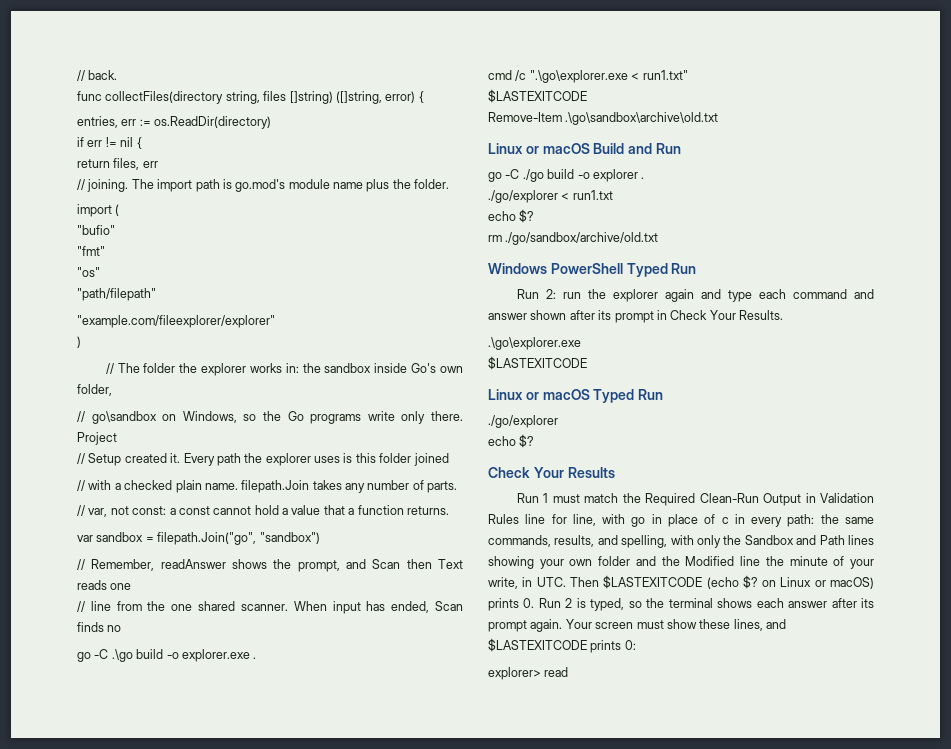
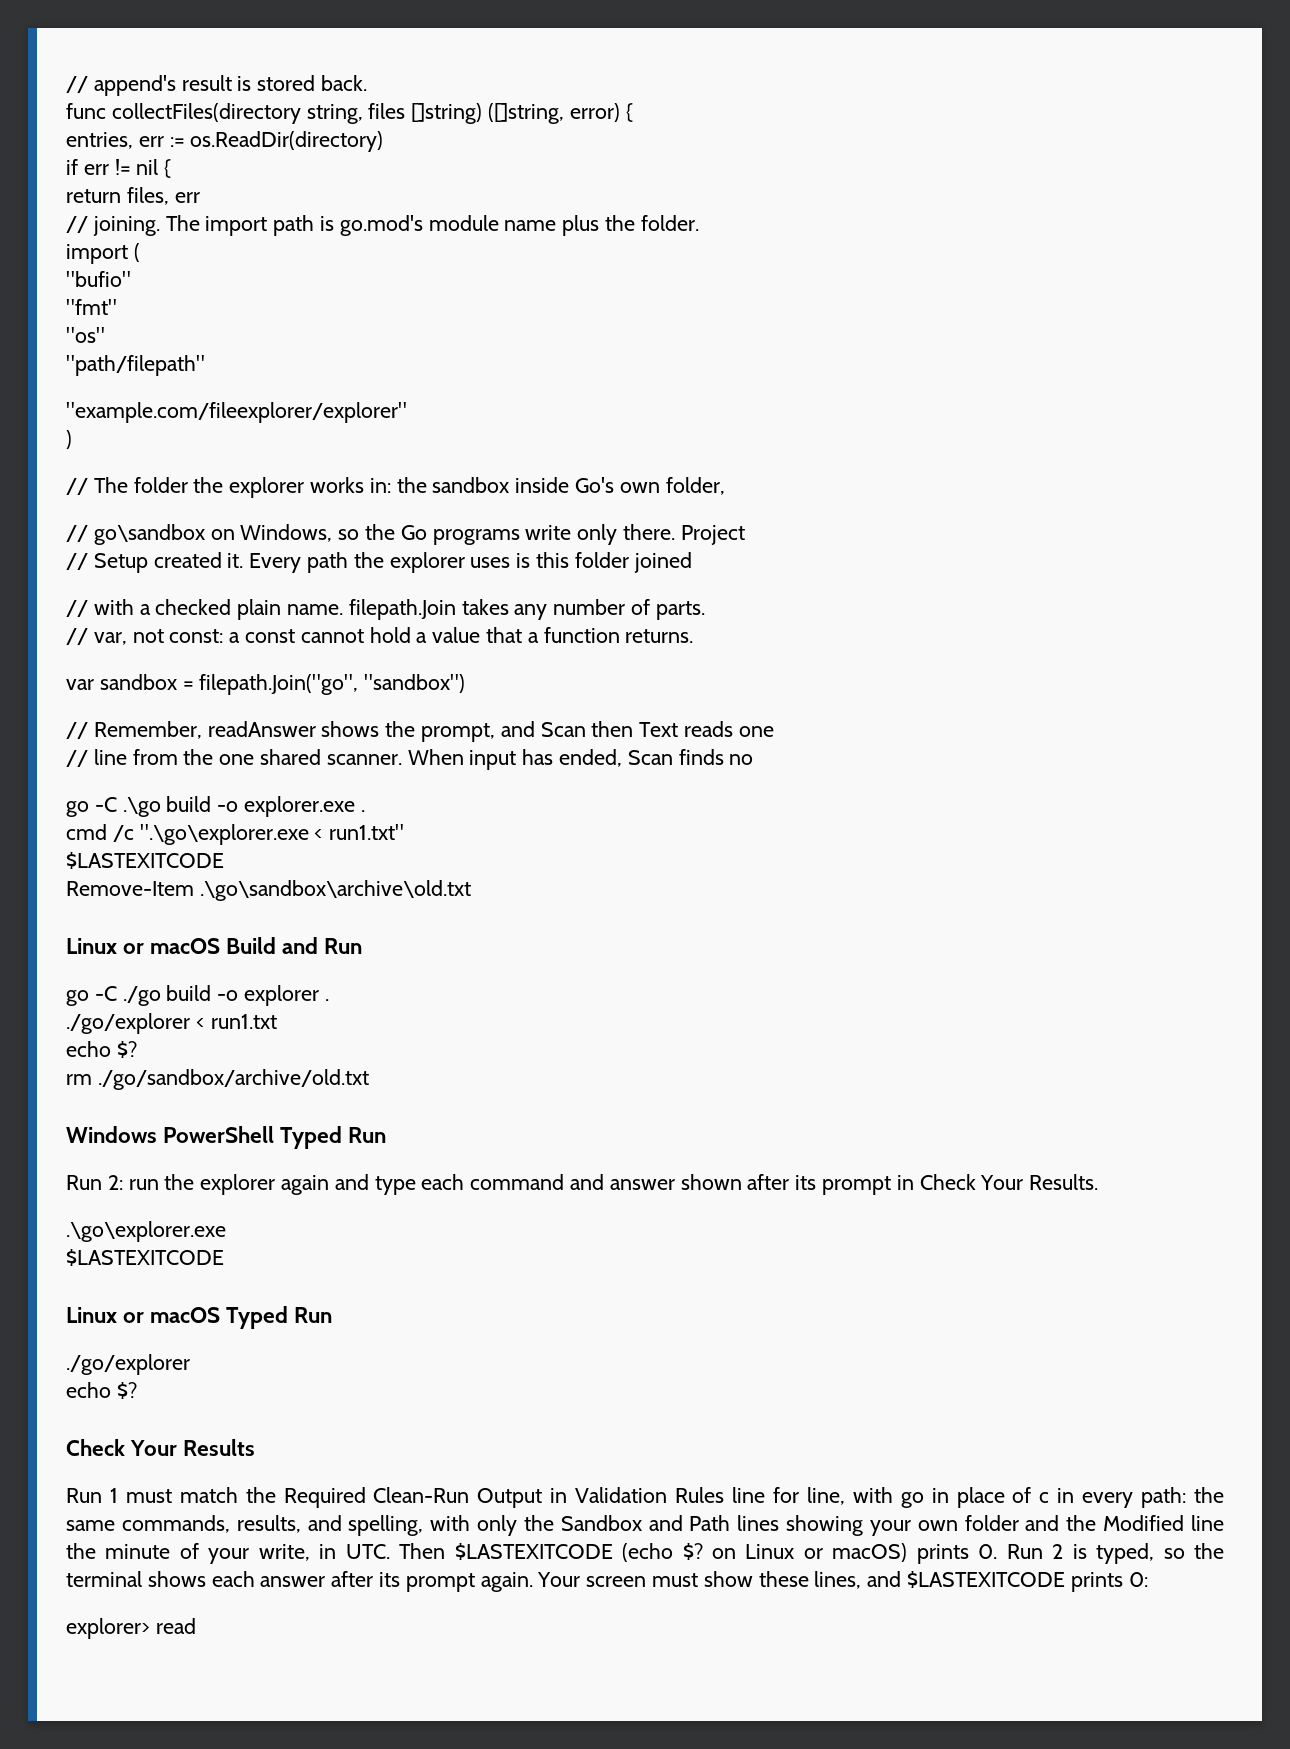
[77,70,85,81] // -> [66,75,316,96] // append's result is stored

